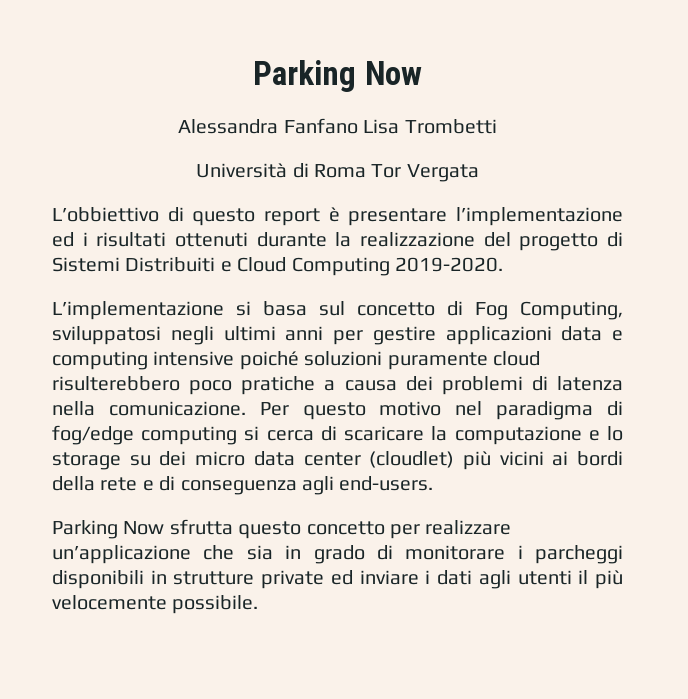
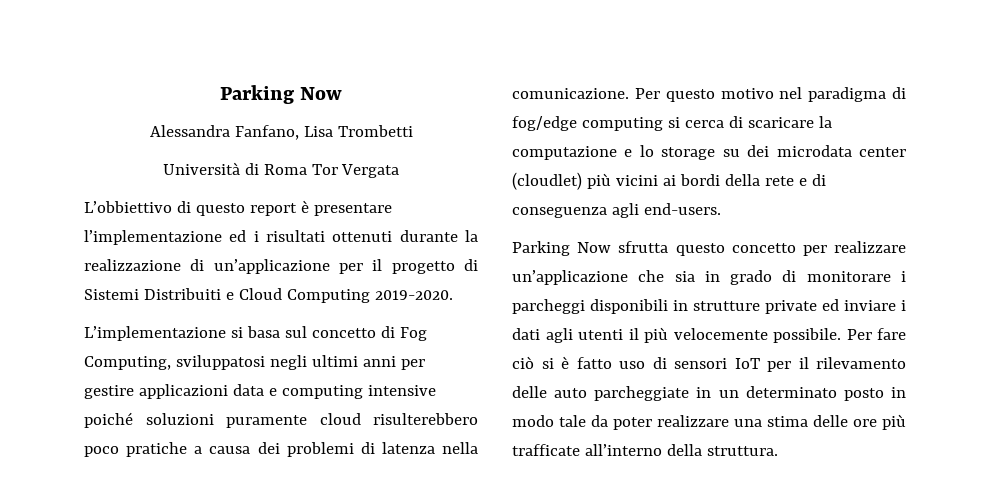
[283,118,358,134] Fanfano -> [234,125,299,140] Fanfano,
[483,232,511,247] del -> [190,259,383,274] di un’applicazione per il
[195,451,295,466] micro data -> [776,145,852,157] microdata
(259, 604) none -> [846,328,906,340] [512,356,906,372] [512,386,906,401] [512,414,906,430] [512,444,778,456] Per fare ciò si è fatto uso di sensori IoT per il rilevamento delle auto parcheggiate in un determinato posto in modo tale da poter realizzare una stima delle ore più trafficate all’interno della struttura.

